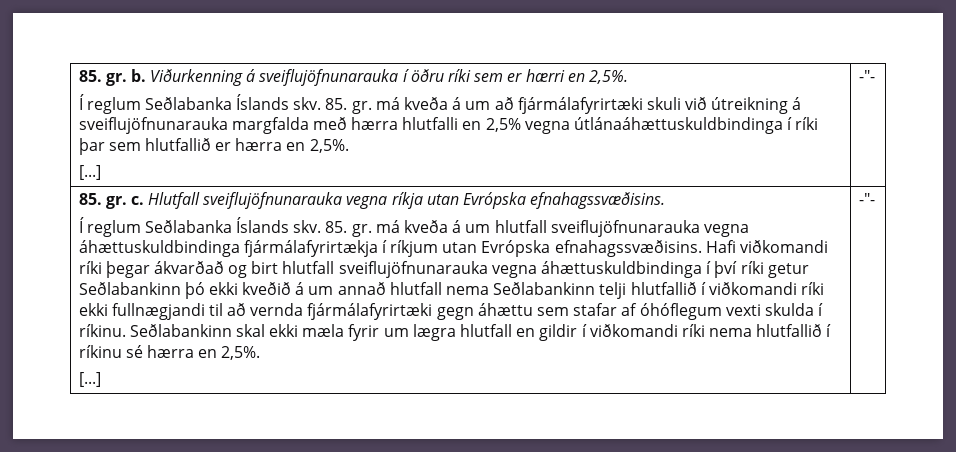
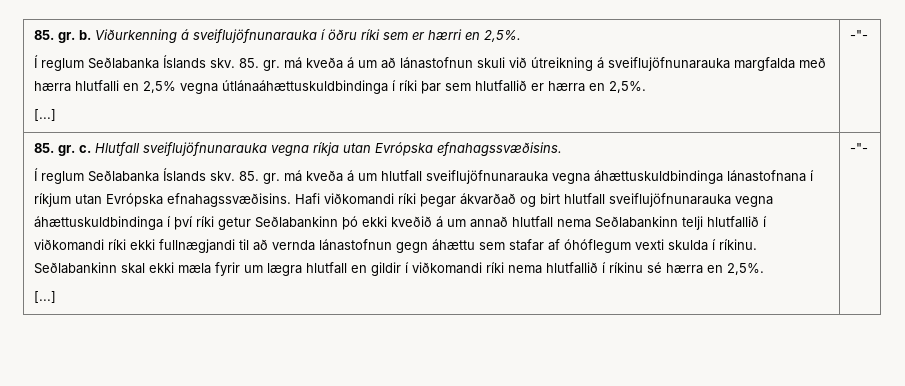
[517,97,643,114] fjármálafyrirtæki -> [400,57,474,69] lánastofnun
[243,240,378,257] fjármálafyrirtækja -> [727,170,807,182] lánastofnana
[307,303,433,320] fjármálafyrirtæki -> [319,239,393,251] lánastofnun

